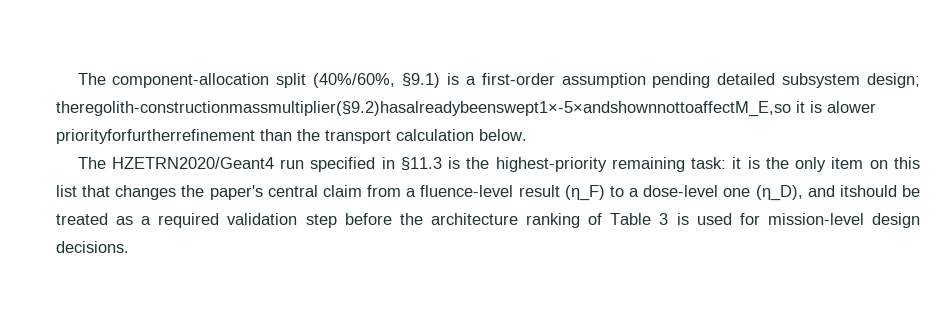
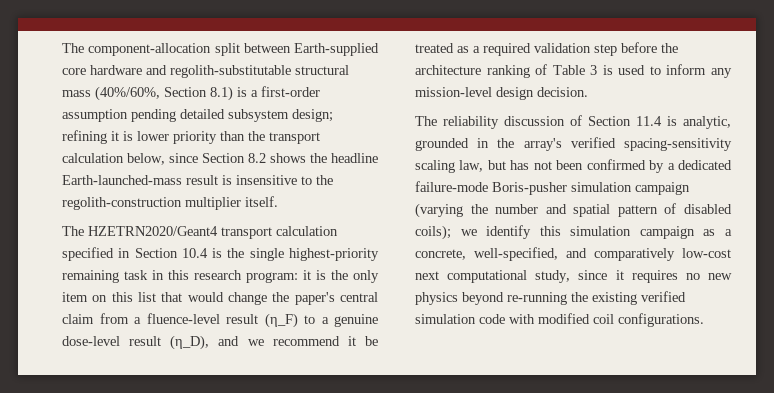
[313,73,441,88] (40%/60%, §9.1) -> [243,43,379,56] [62,65,349,78] [62,86,233,101] between Earth-supplied core hardware and regolith-substitutable structural mass (40%/60%, Section 8.1)
[56,101,876,117] [56,129,255,144] theregolith-constructionmassmultiplier(§9.2)hasalreadybeenswept1×-5×andshownnottoaffectM_E,so it is alower priorityforfurtherrefinement -> [62,130,217,144] refining it is lower priority
[479,129,527,141] [77,157,490,172] below. // The HZETRN2020/Geant4 run specified in §11.3 is the -> [127,153,378,165] [62,175,333,185] [62,196,278,210] [62,226,338,239] [62,247,284,261] below, since Section 8.2 shows the headline Earth-launched-mass result is insensitive to the regolith-construction multiplier itself. // The HZETRN2020/Geant4 transport calculation specified in Section 10.4 is the single
[691,157,727,169] task: -> [124,270,298,283] task in this research program:
[115,185,177,200] changes -> [187,292,267,305] would change
[643,185,897,201] dose-level one (η_D), and itshould -> [334,314,378,327] [62,335,356,350] genuine dose-level result (η_D), and we recommend it
[739,213,921,228] [56,241,129,253] for mission-level design decisions. -> [649,64,732,78] [415,87,588,100] [415,115,731,129] [415,137,732,151] [415,159,732,173] [415,181,690,195] [415,203,732,218] [415,225,732,240] [415,247,731,261] [415,270,732,283] [415,291,686,305] [415,313,704,327] to inform any mission-level design decision. // The reliability discussion of Section 11.4 is analytic, grounded in the array's verified spacing-sensitivity scaling law, but has not been confirmed by a dedicated failure-mode Boris-pusher simulation campaign (varying the number and spatial pattern of disabled coils); we identify this simulation campaign as a concrete, well-specified, and comparatively low-cost next computational study, since it requires no new physics beyond re-running the existing verified simulation code with modified coil configurations.

